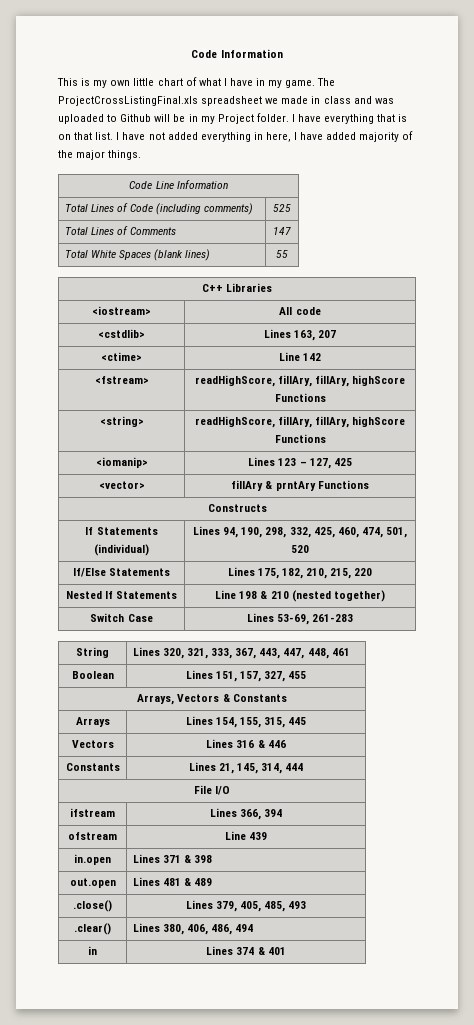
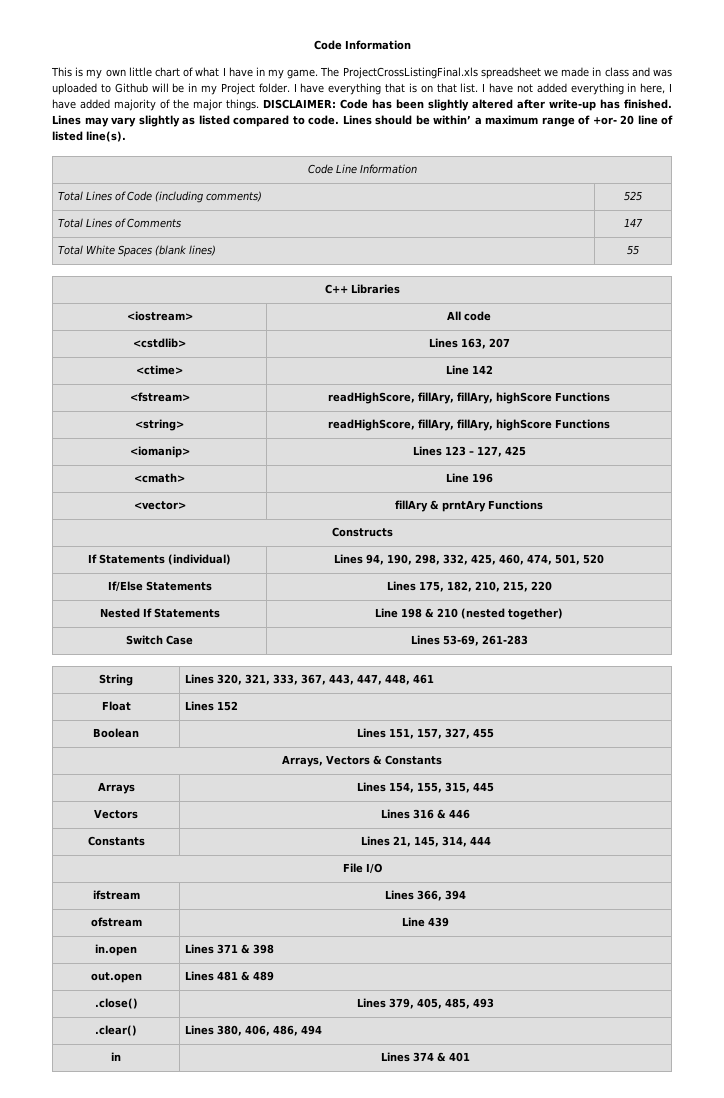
(142, 155) none -> [263,99,672,111] [52,115,673,127] [52,131,126,142] DISCLAIMER: Code has been slightly altered after write-up has finished. Lines may vary slightly as listed compared to code. Lines should be within’ a maximum range of +or- 20 line of listed line(s).
(352, 462) none -> [134,473,185,483] [445,473,493,483] // <cmath> | Line 196
(350, 652) none -> [101,701,131,711] [185,701,239,711] // Float | Lines 152

